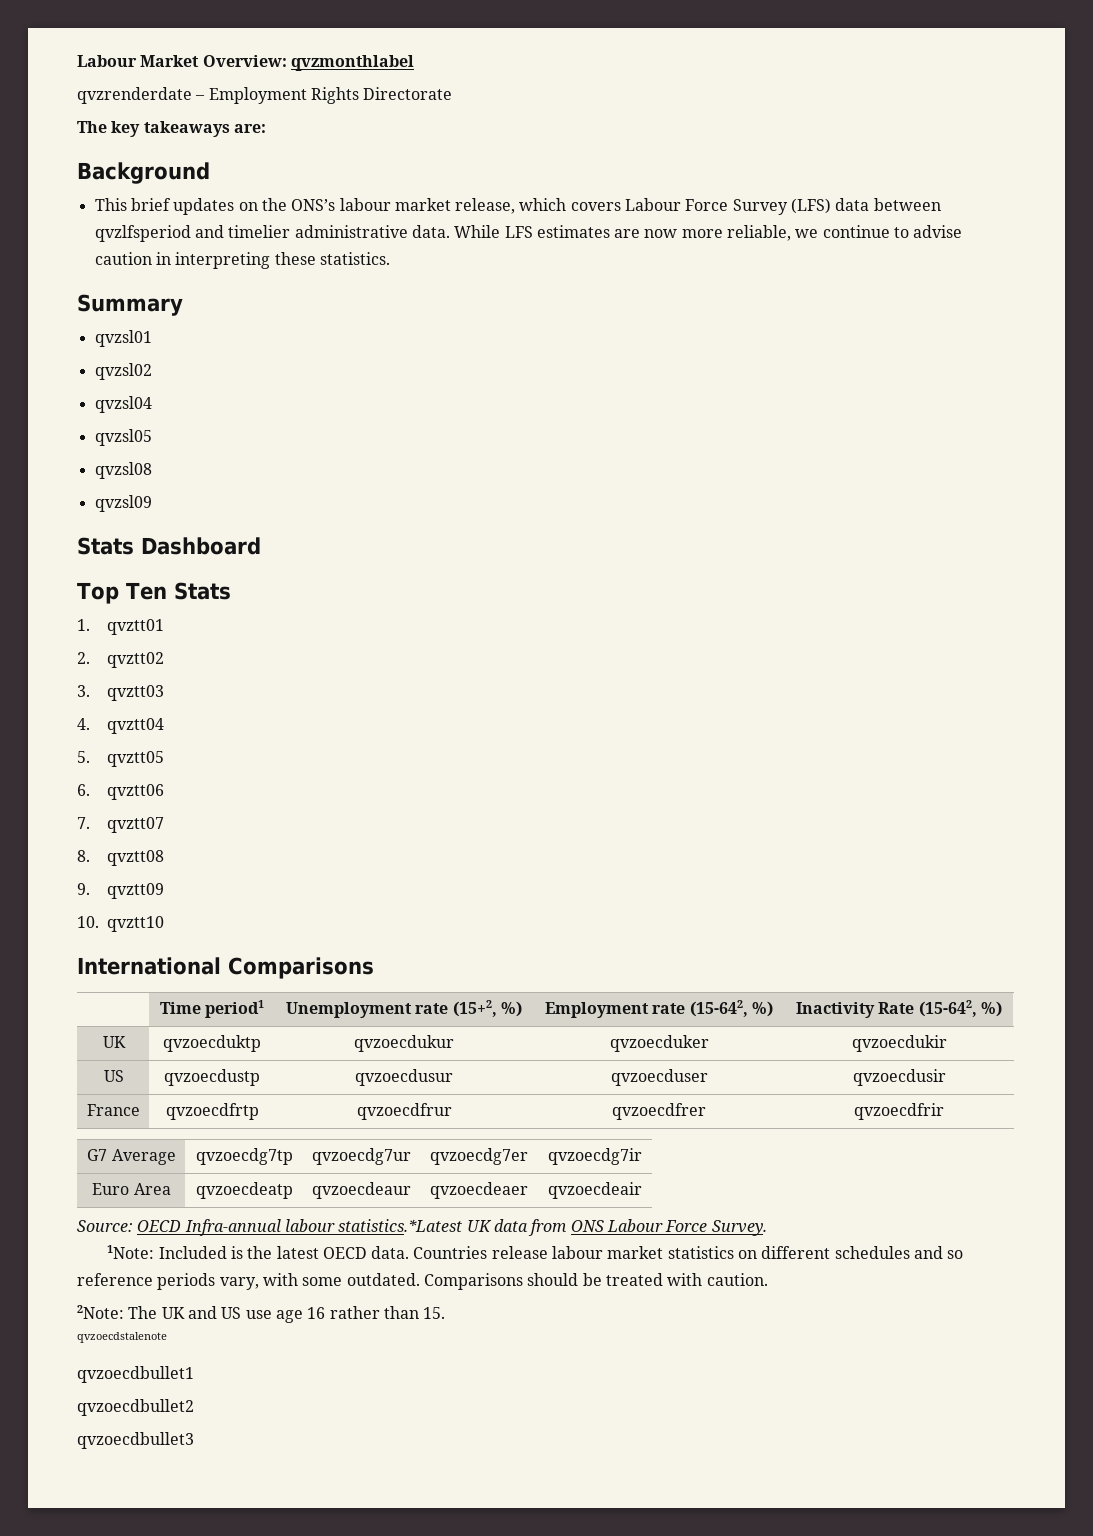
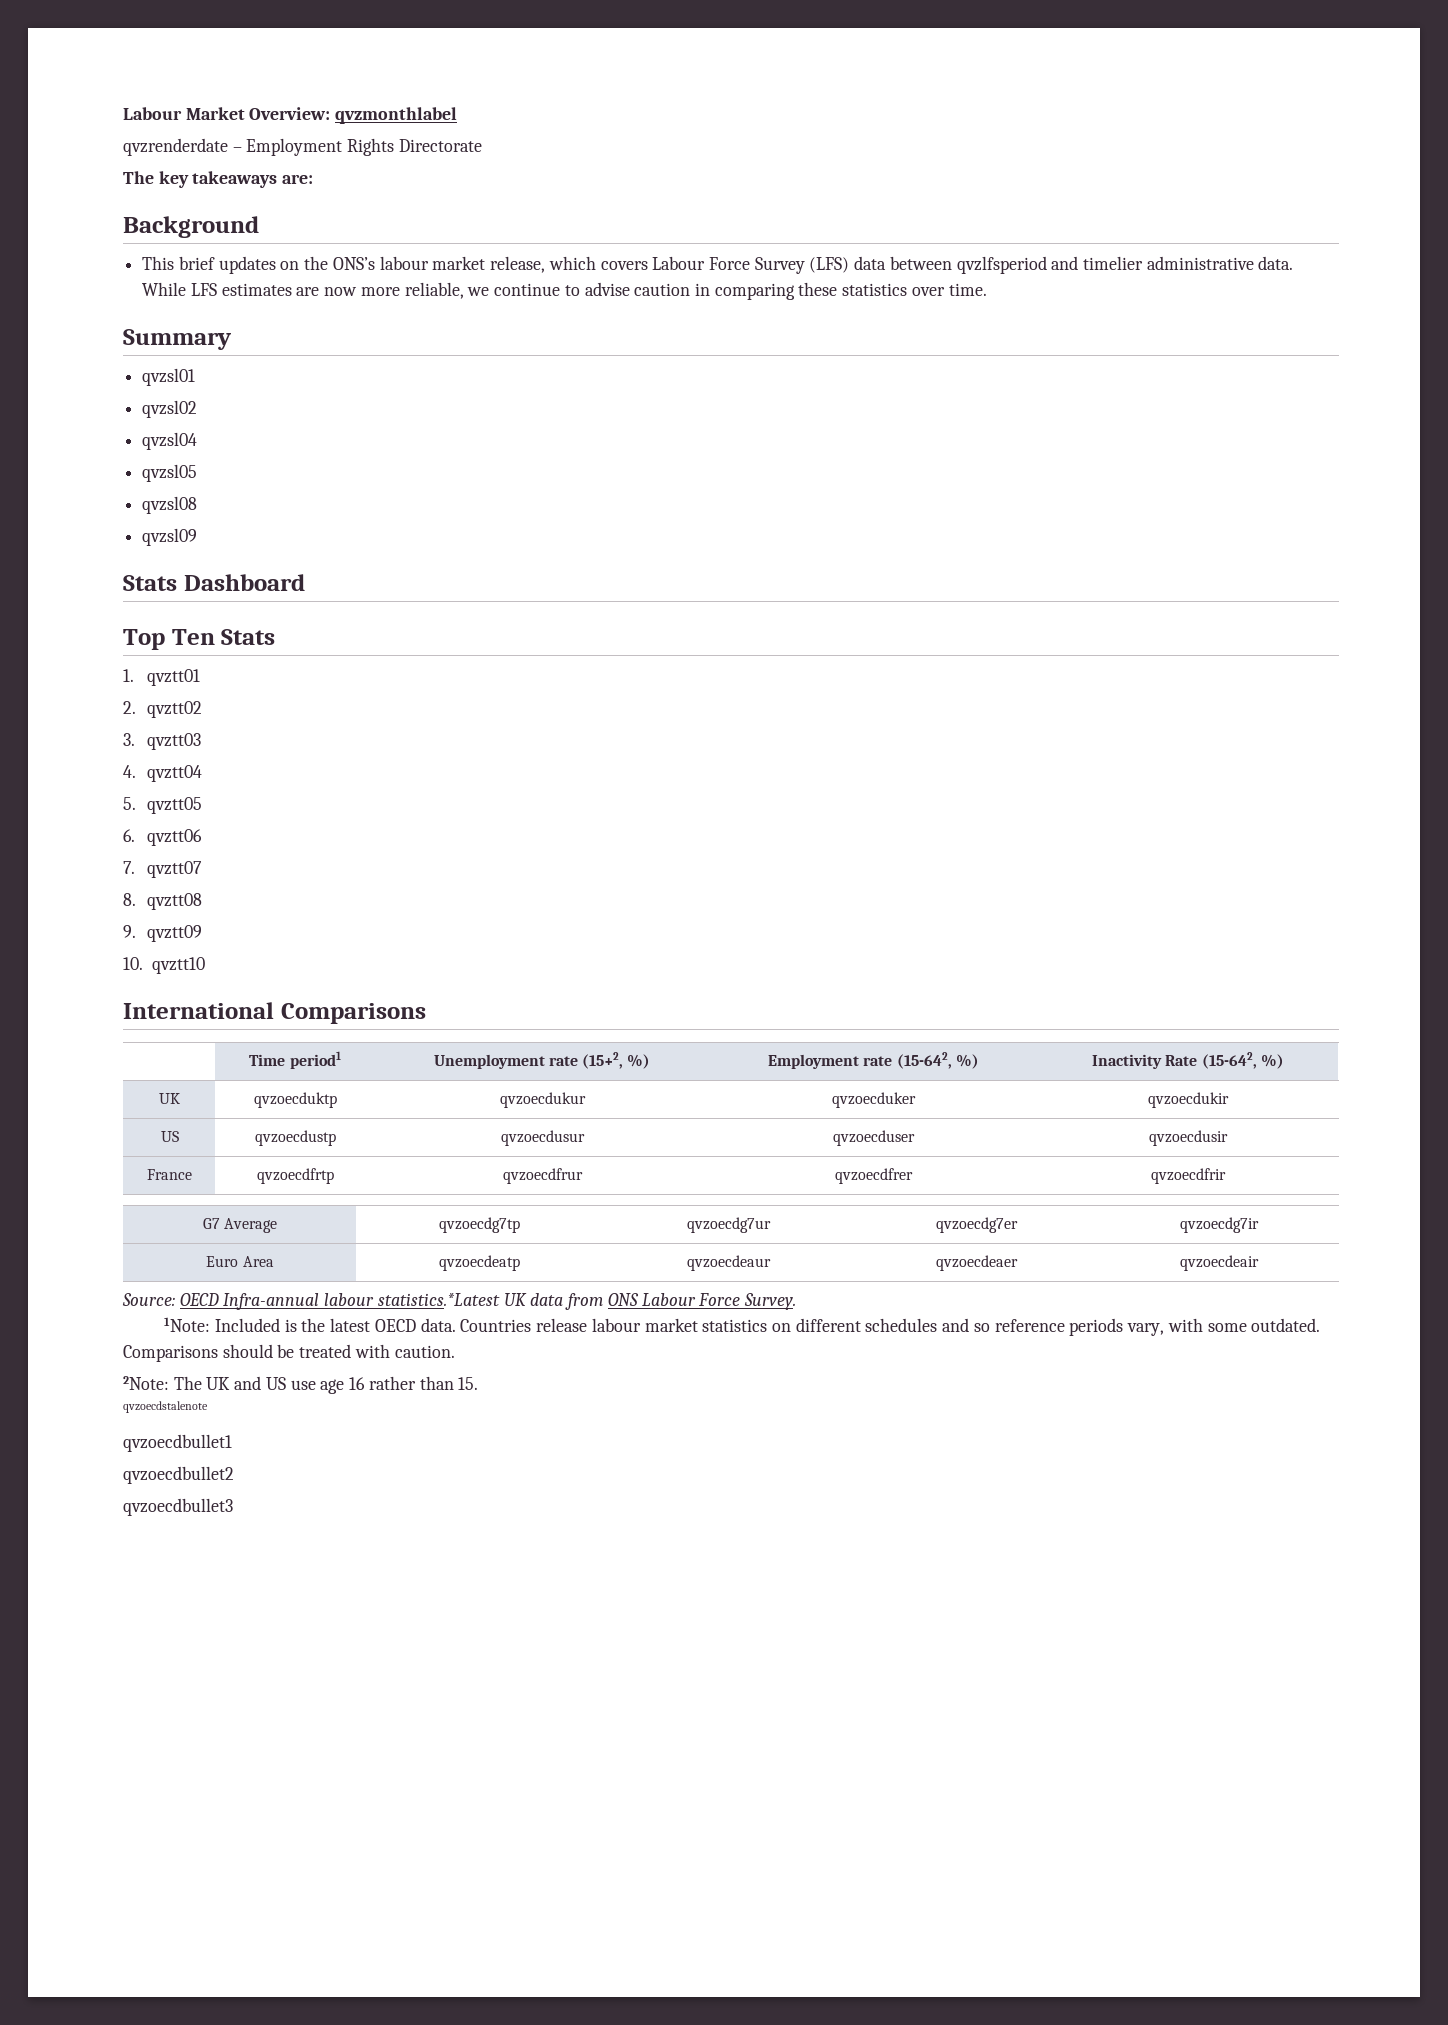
[175,252,390,269] interpreting these statistics. -> [714,282,987,300] comparing these statistics over time.

